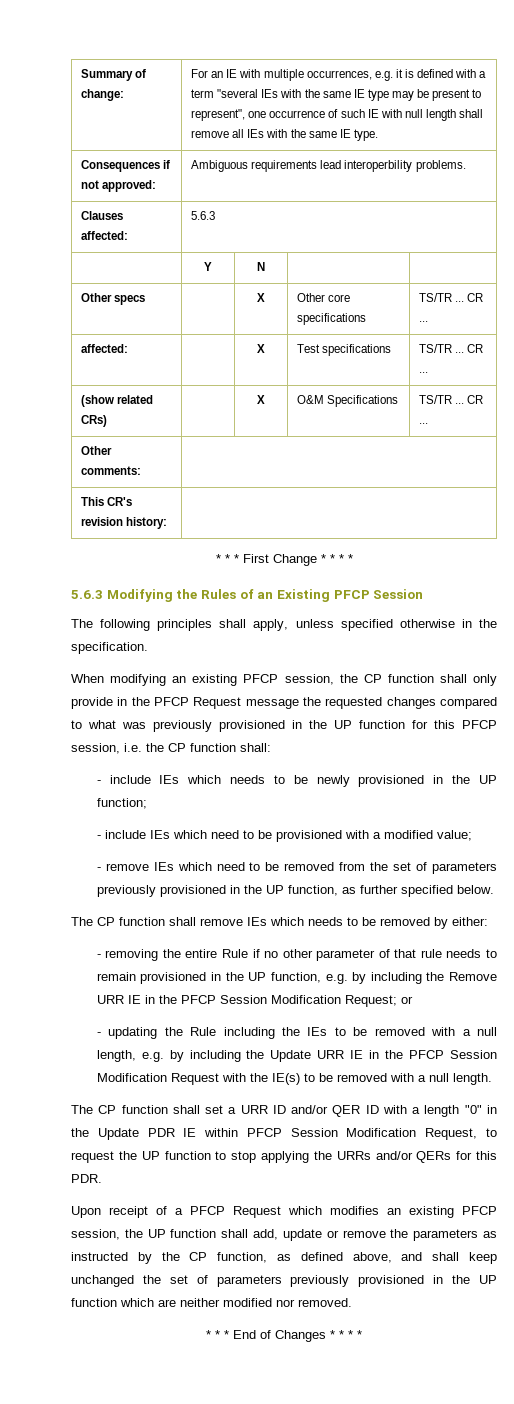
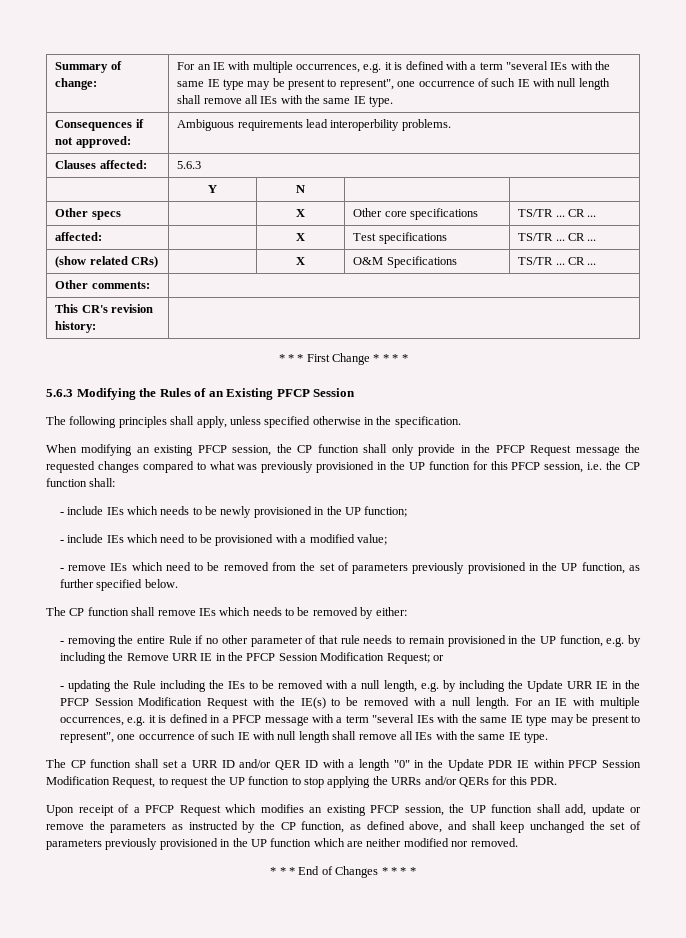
(492, 1079) none -> [514,697,640,709] [59,714,640,726] [59,731,549,743] For an IE with multiple occurrences, e.g. it is defined in a PFCP message with a term "several IEs with the same IE type may be present to represent", one occurrence of such IE with null length shall remove all IEs with the same IE type.

